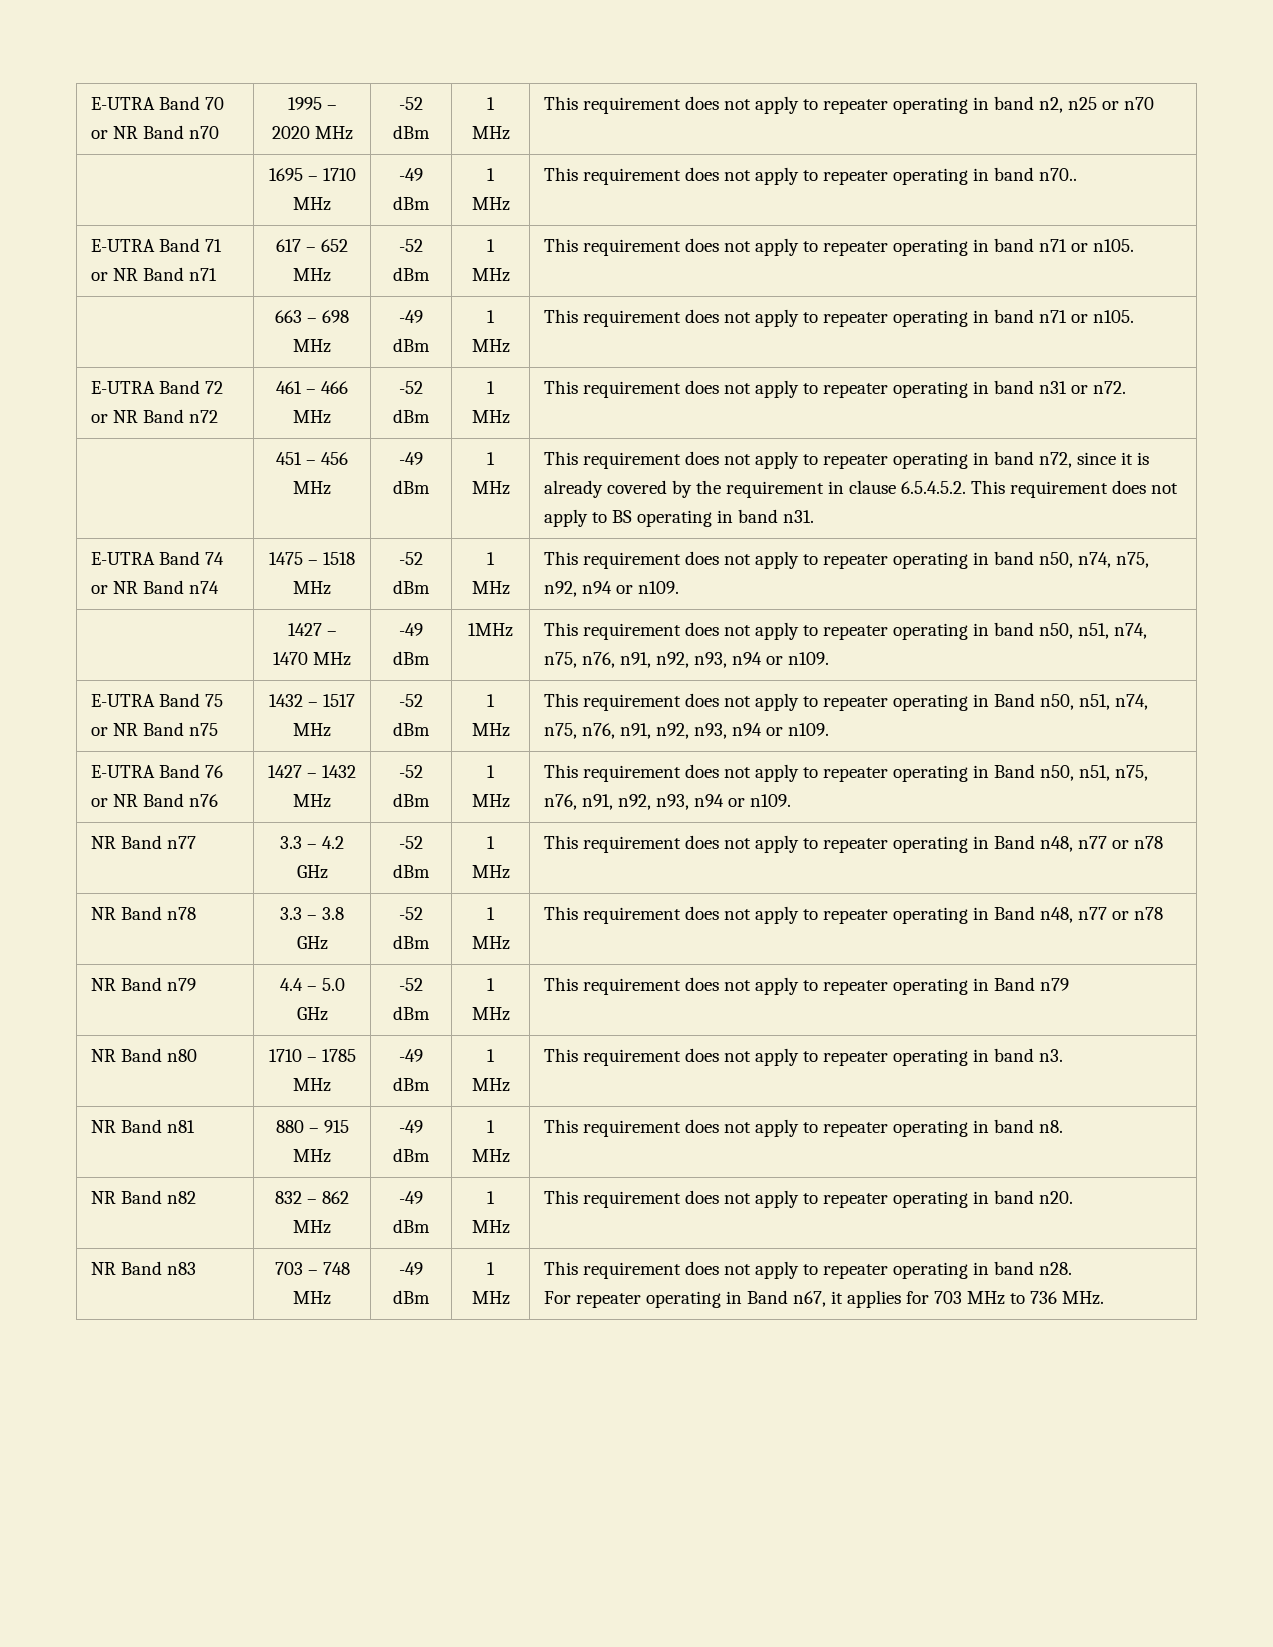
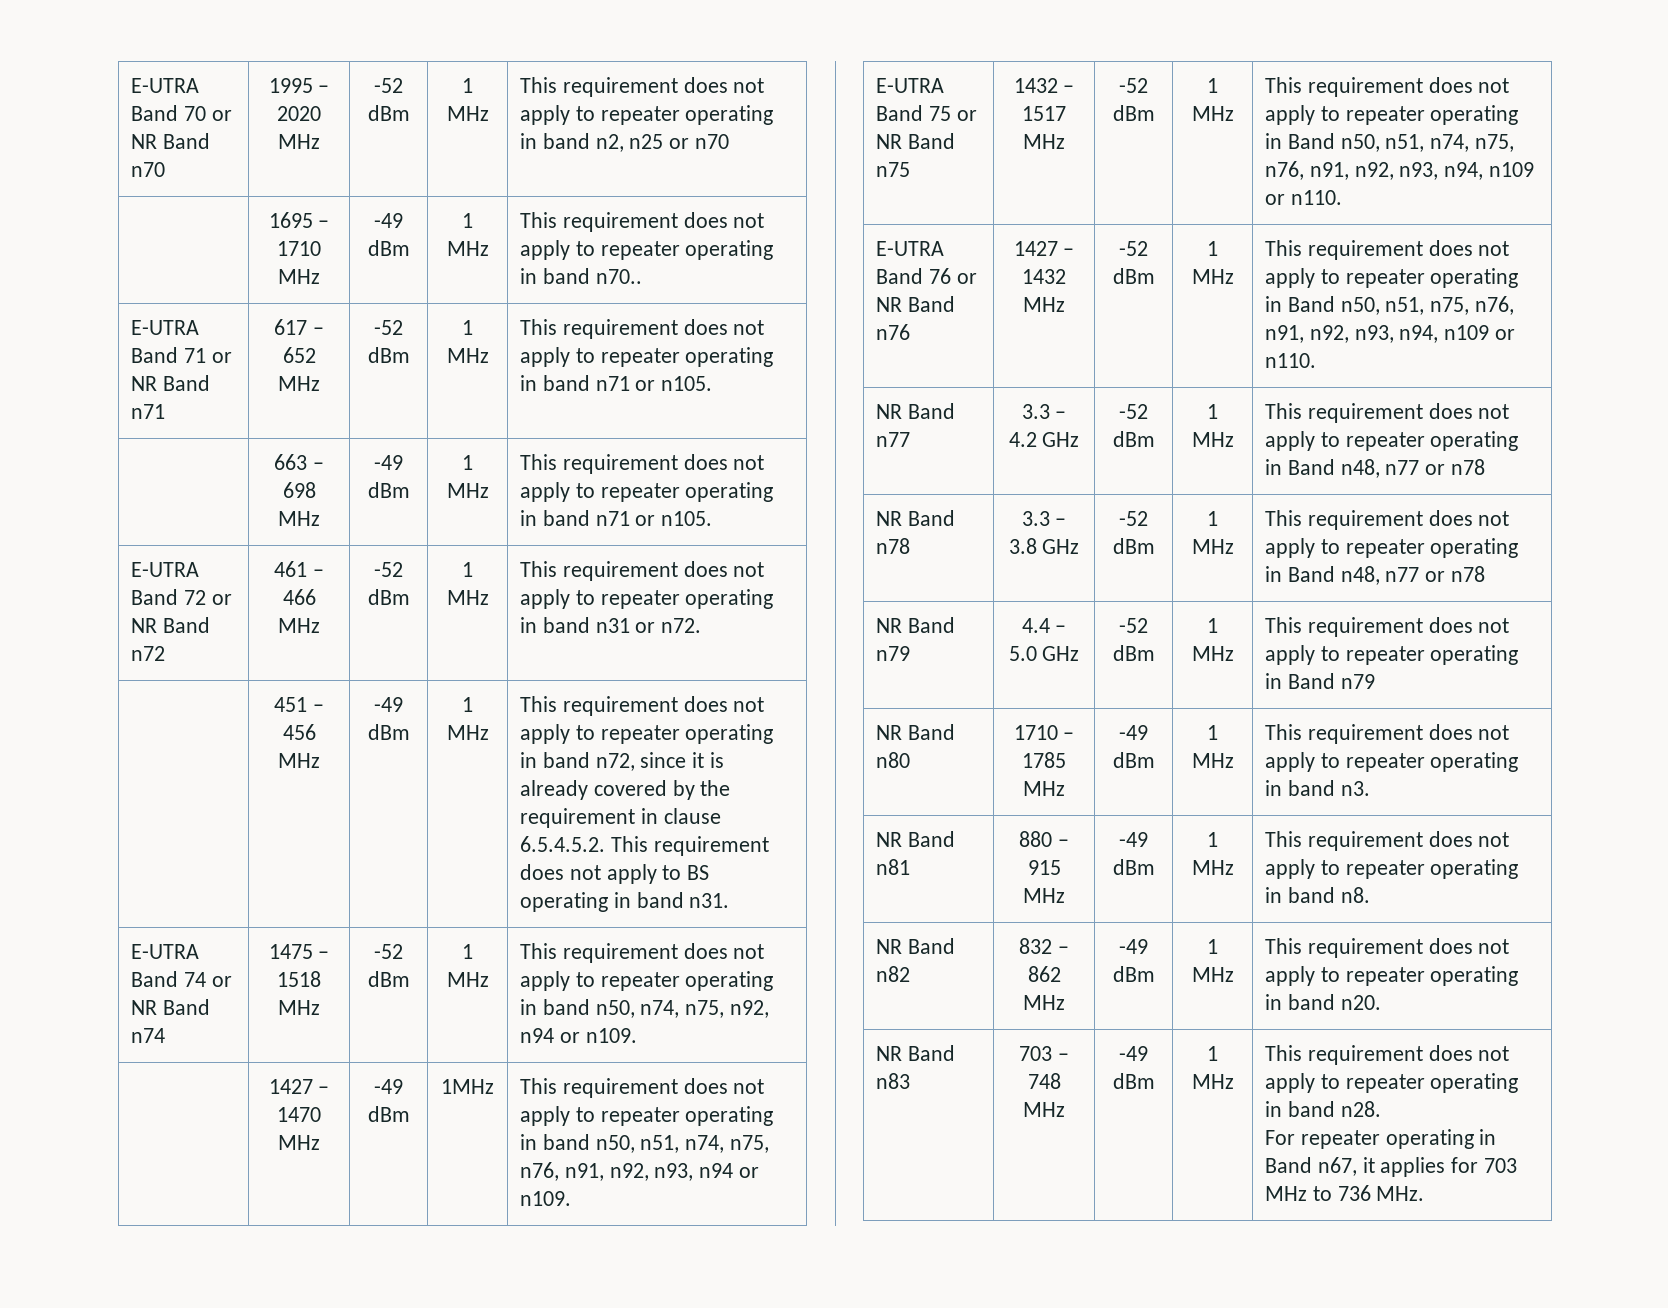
[731,723,829,736] n94 or n109. -> [1444,162,1534,180] [1264,190,1342,205] n94, n109 or n110.
[693,794,791,807] n94 or n109. -> [1399,325,1515,343] [1264,353,1316,368] n94, n109 or n110.

